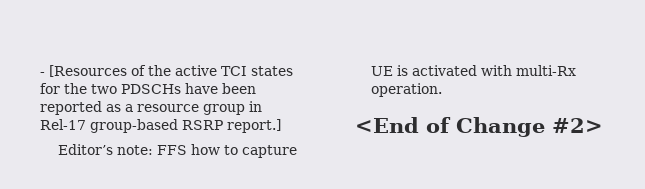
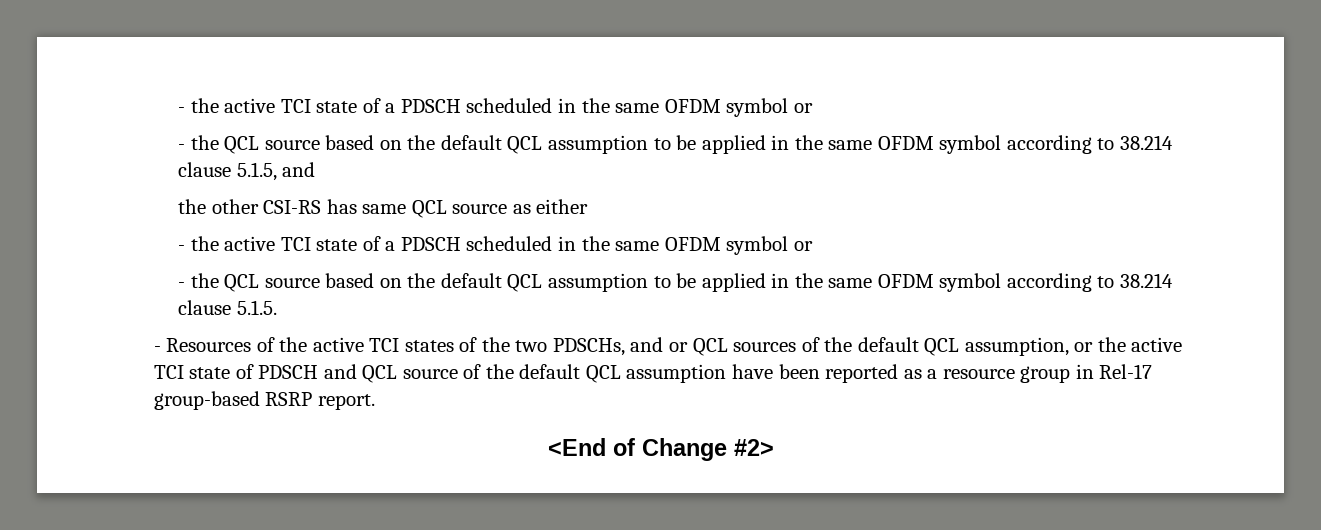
[39,65,127,77] - [Resources -> [178,98,813,117] [178,135,1173,154] [178,162,316,181] [178,199,589,218] [178,236,813,255] [178,273,1173,292] [178,300,277,315] [153,338,252,352] - the active TCI state of a PDSCH scheduled in the same OFDM symbol or // - the QCL source based on the default QCL assumption to be applied in the same OFDM symbol according to 38.214 clause 5.1.5, and // the other CSI-RS has same QCL source as either // - the active TCI state of a PDSCH scheduled in the same OFDM symbol or // - the QCL source based on the default QCL assumption to be applied in the same OFDM symbol according to 38.214 clause 5.1.5. // - Resources
[39,83,60,94] for -> [459,337,478,352] of
[120,84,181,94] PDSCHs -> [552,337,1183,356] [153,364,727,383] PDSCHs, and or QCL sources of the default QCL assumption, or the active TCI state of PDSCH and QCL source of the default QCL assumption
[226,119,281,133] [57,144,297,158] [370,65,576,76] [370,83,442,97] report.] // Editor’s note: FFS how to capture UE is activated with multi-Rx operation. -> [317,394,375,410] report.

